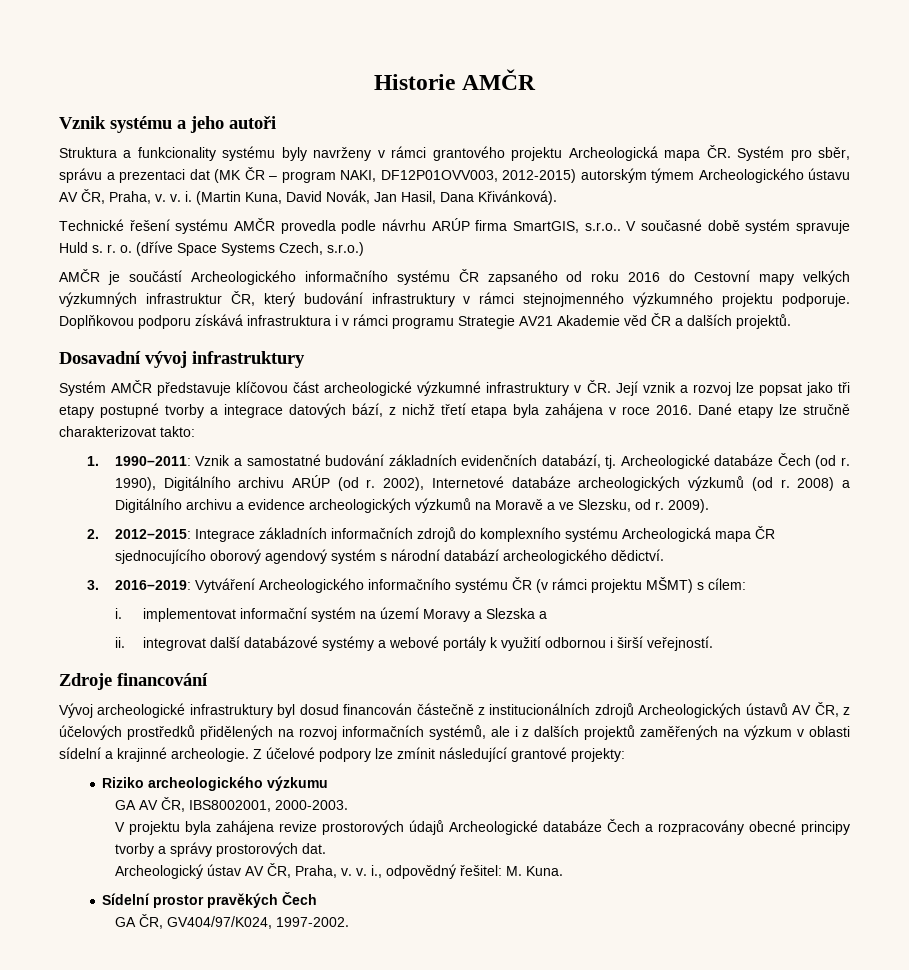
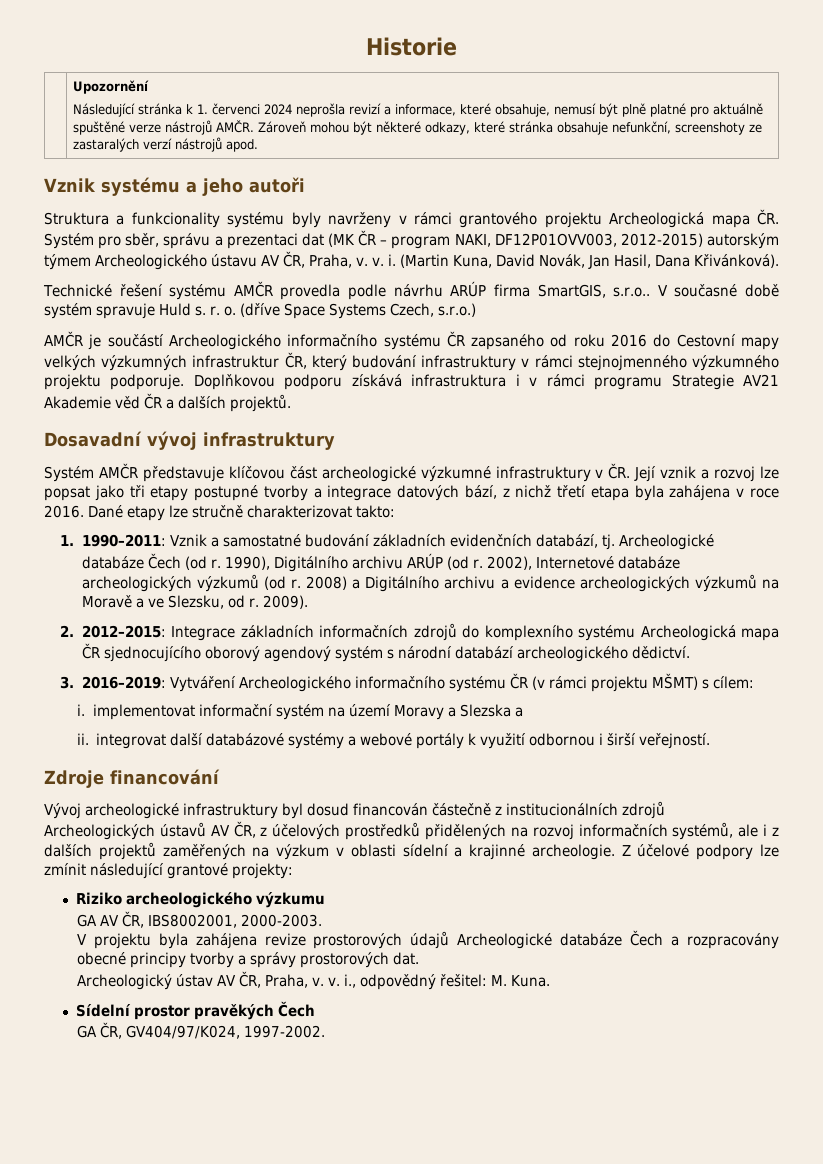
[461,69,536,90] AMČR -> [73,80,150,94] [73,103,764,117] [73,120,763,135] [73,137,259,152] // | Upozornění // Následující stránka k 1. červenci 2024 neprošla revizí a informace, které obsahuje, nemusí být plně platné pro aktuálně spuštěné verze nástrojů AMČR. Zároveň mohou být některé odkazy, které stránka obsahuje nefunkční, screenshoty ze zastaralých verzí nástrojů apod.

